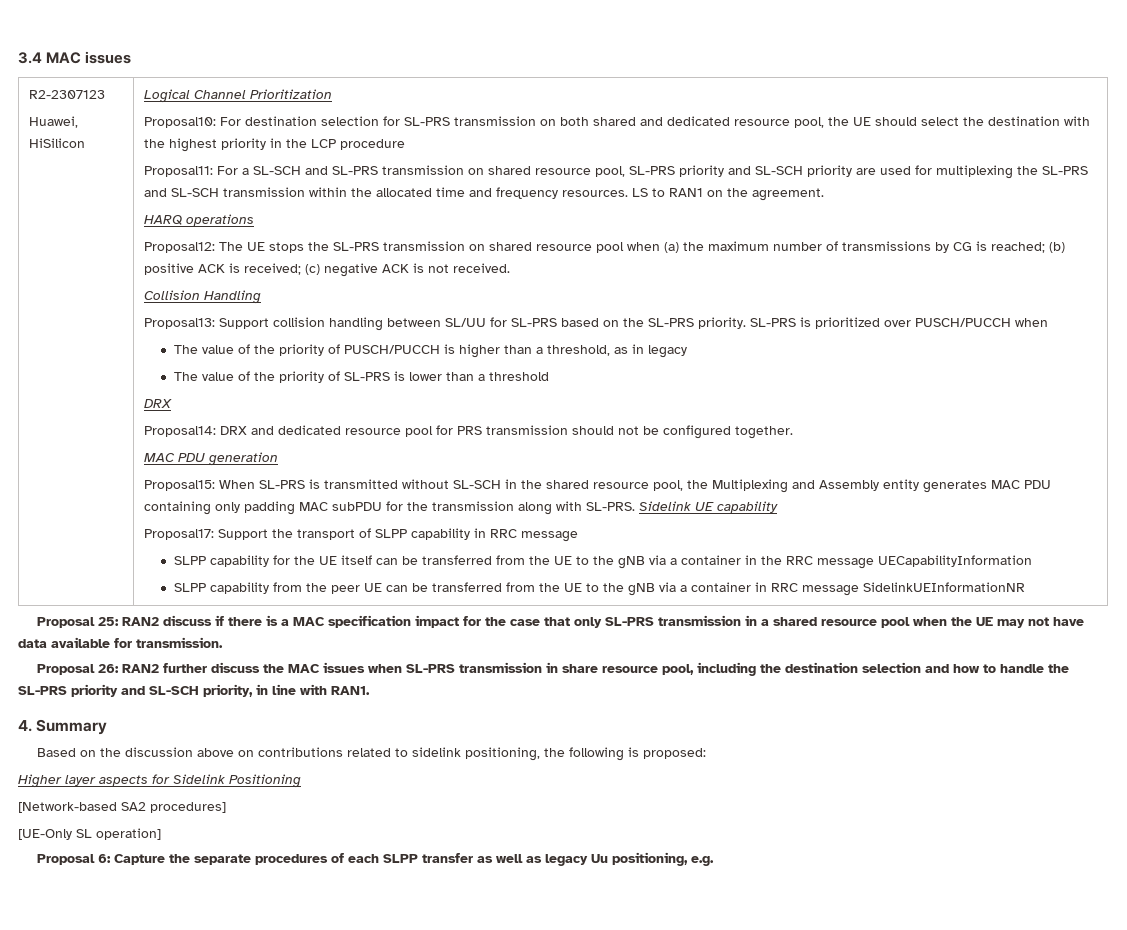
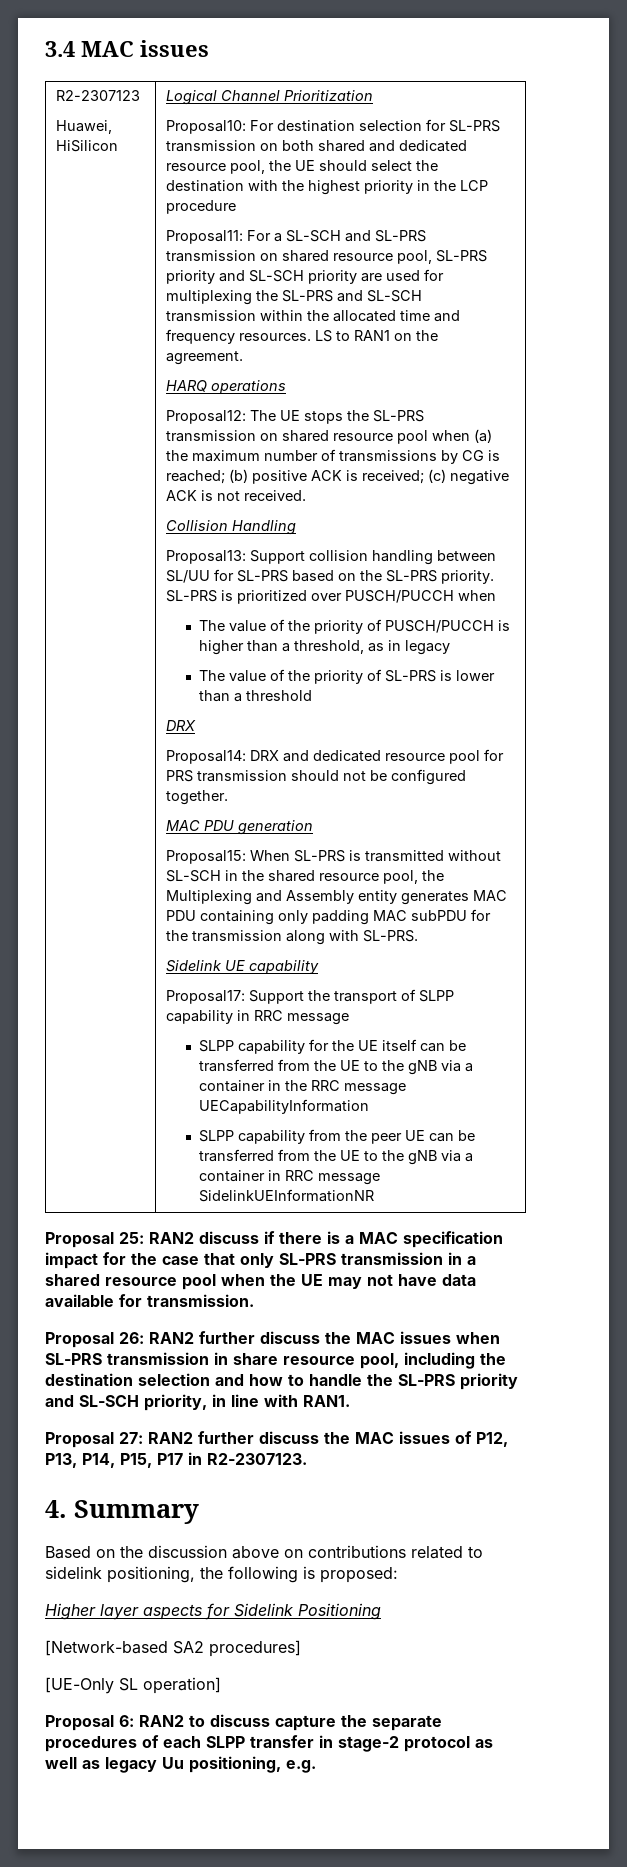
(635, 506) none -> (419, 936) //
(370, 690) none -> [45,1431,508,1448] [45,1452,307,1468] // Proposal 27: RAN2 further discuss the MAC issues of P12, P13, P14, P15, P17 in R2-2307123.
[113,854,165,865] Capture -> [139,1714,336,1731] RAN2 to discuss capture
(473, 858) none -> [319,1735,470,1752] in stage-2 protocol

